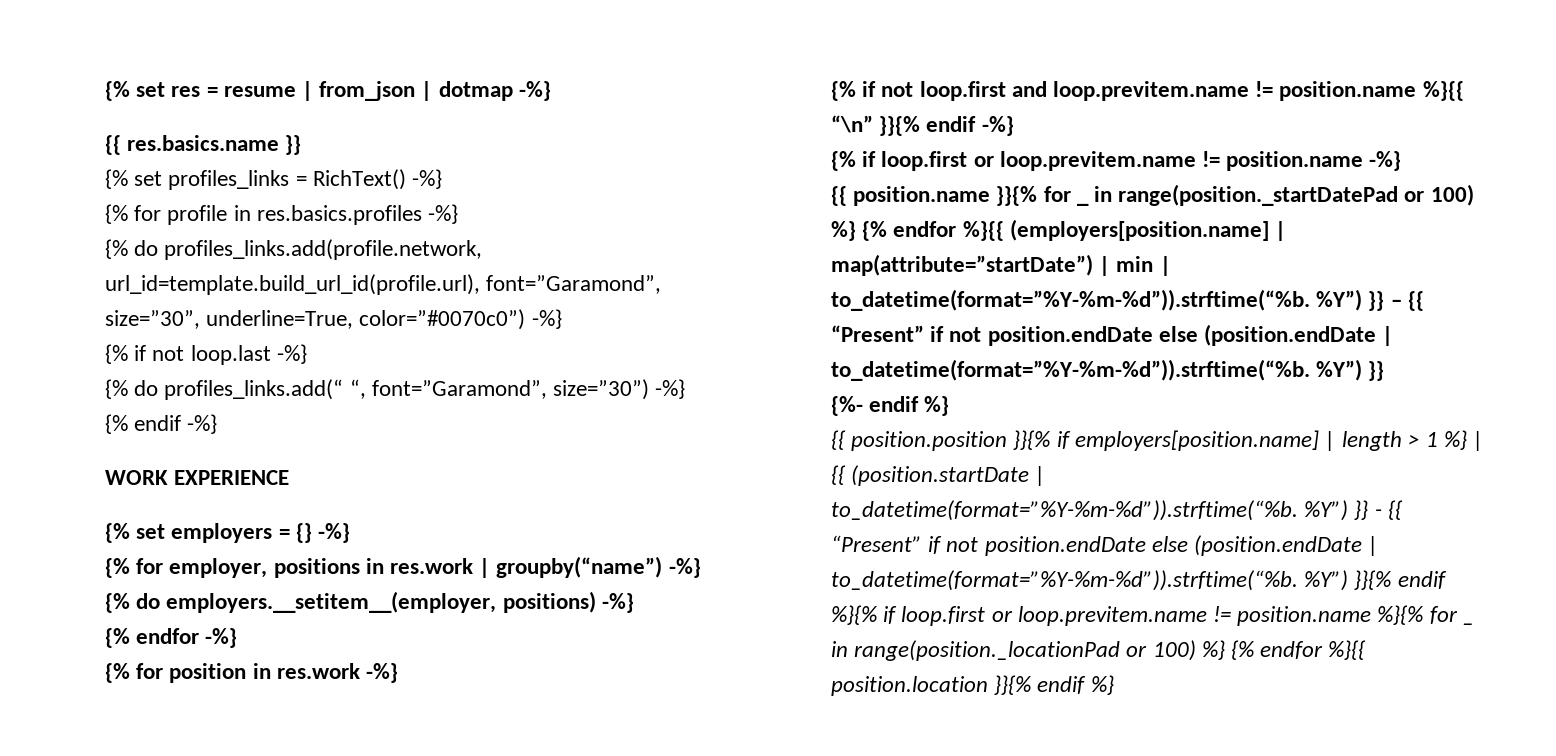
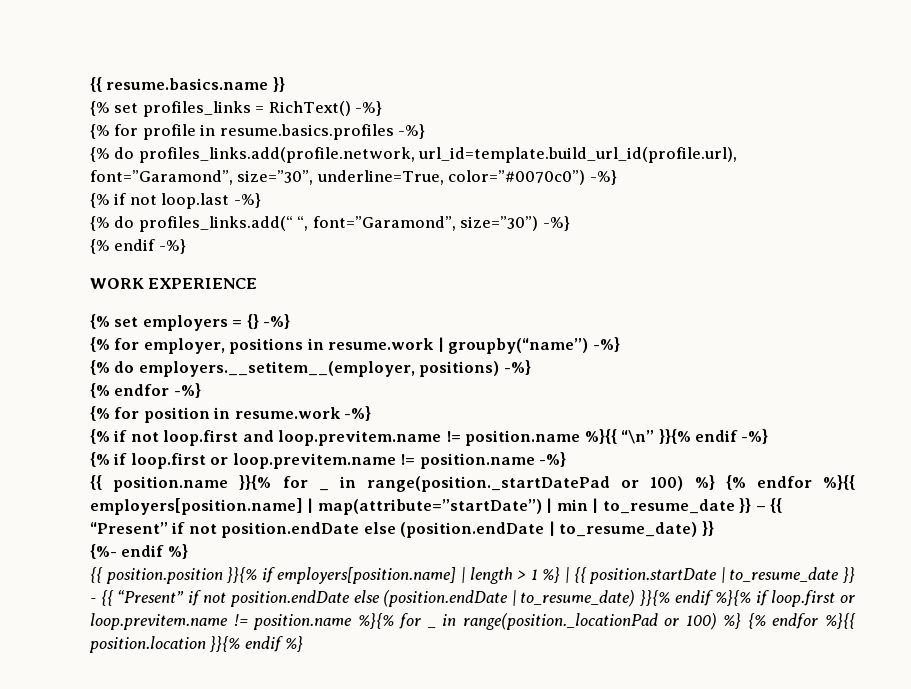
[105,81,551,101] [105,135,280,155] {% set res = resume | from_json | dotmap -%} // {{ res.basics.name -> [90,77,269,92] {{ resume.basics.name
[256,205,422,225] res.basics.profiles -> [219,124,394,140] resume.basics.profiles
[390,558,474,574] res.work -> [328,338,435,350] resume.work
[276,663,360,679] res.work -> [234,407,341,419] resume.work
[1009,219,1269,241] (employers[position.name] -> [90,498,303,515] employers[position.name]
[831,289,1363,311] to_datetime(format=”%Y-%m-%d”)).strftime(“%b. %Y”) -> [602,499,735,514] to_resume_date
[831,359,1363,381] to_datetime(format=”%Y-%m-%d”)).strftime(“%b. %Y”) -> [559,522,698,537] to_resume_date)
[851,465,1047,486] [831,500,1349,521] (position.startDate | to_datetime(format=”%Y-%m-%d”)).strftime(“%b. %Y”) -> [589,567,840,584] position.startDate | to_resume_date
[831,570,1349,591] to_datetime(format=”%Y-%m-%d”)).strftime(“%b. %Y”) -> [520,590,636,607] to_resume_date)

